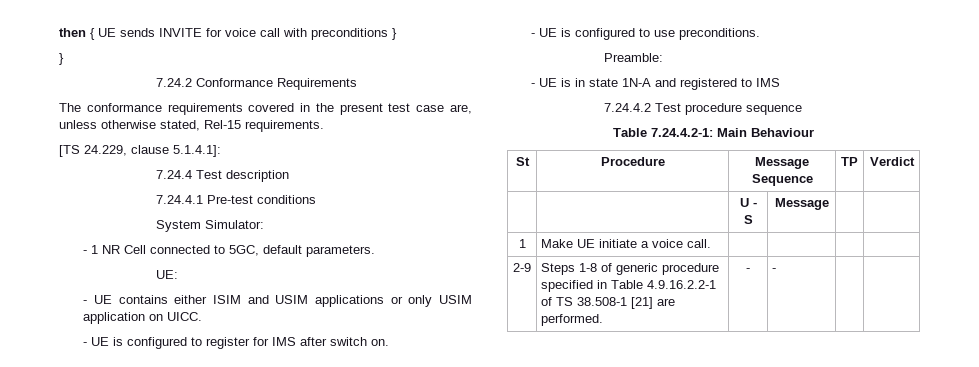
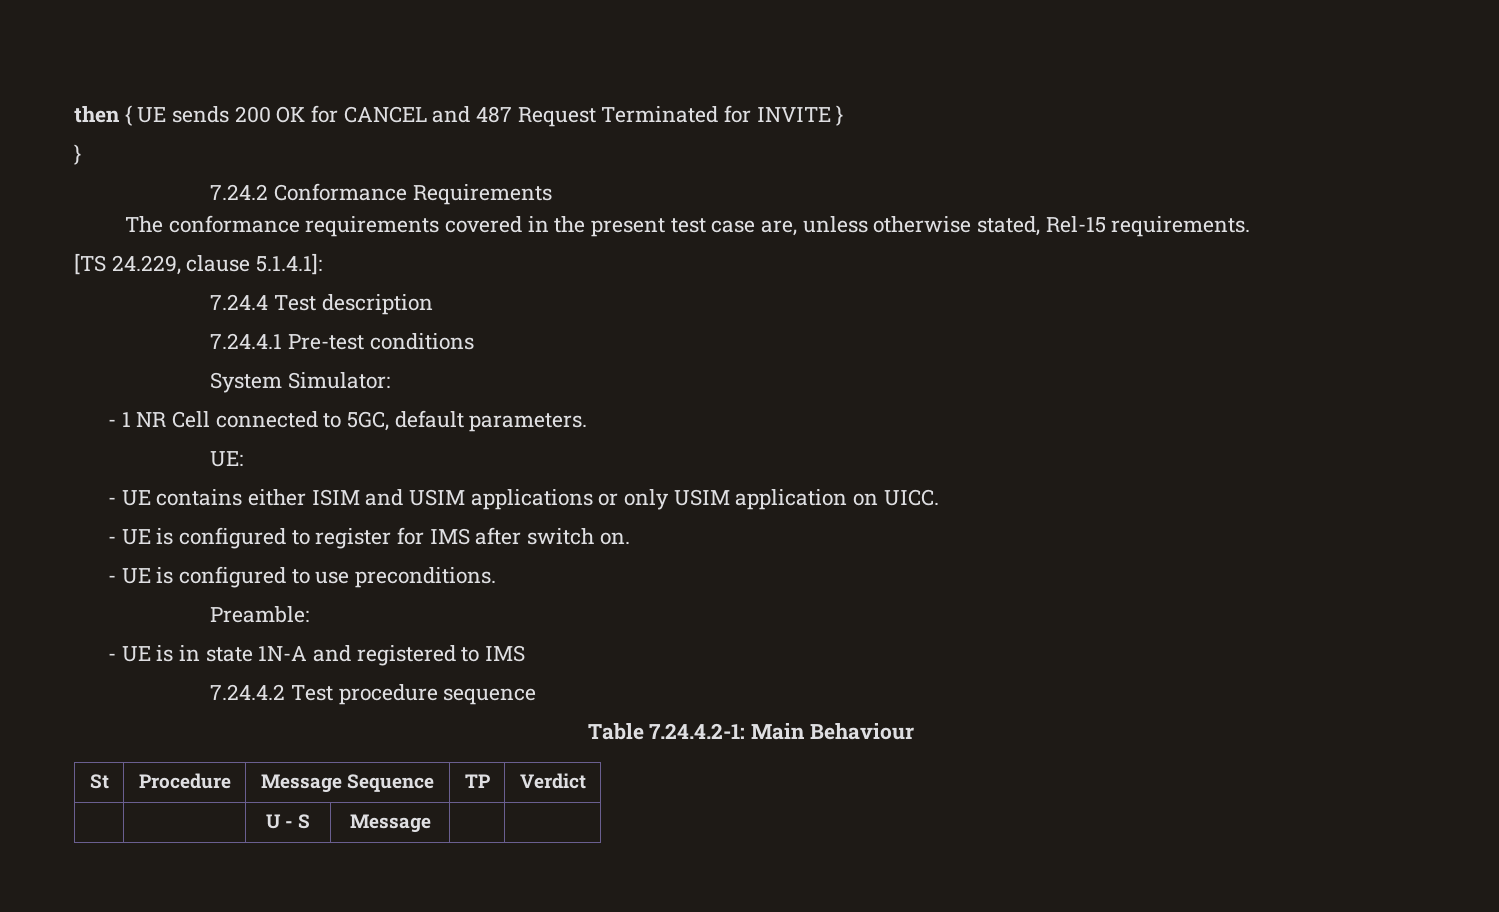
[159,28,388,40] INVITE for voice call with preconditions -> [234,105,831,127] 200 OK for CANCEL and 487 Request Terminated for INVITE
[518,239,526,248] [541,239,712,248] [513,263,531,272] [541,263,720,275] [541,280,717,292] [541,297,676,309] [541,314,604,326] [746,268,750,272] [772,268,777,272] // 1 | Make UE initiate a voice call. | | | | // 2-9 | Steps 1-8 of generic procedure specified in Table 4.9.16.2.2-1 of TS 38.508-1 [21] are performed. | - | - | | -> (431, 823) none

